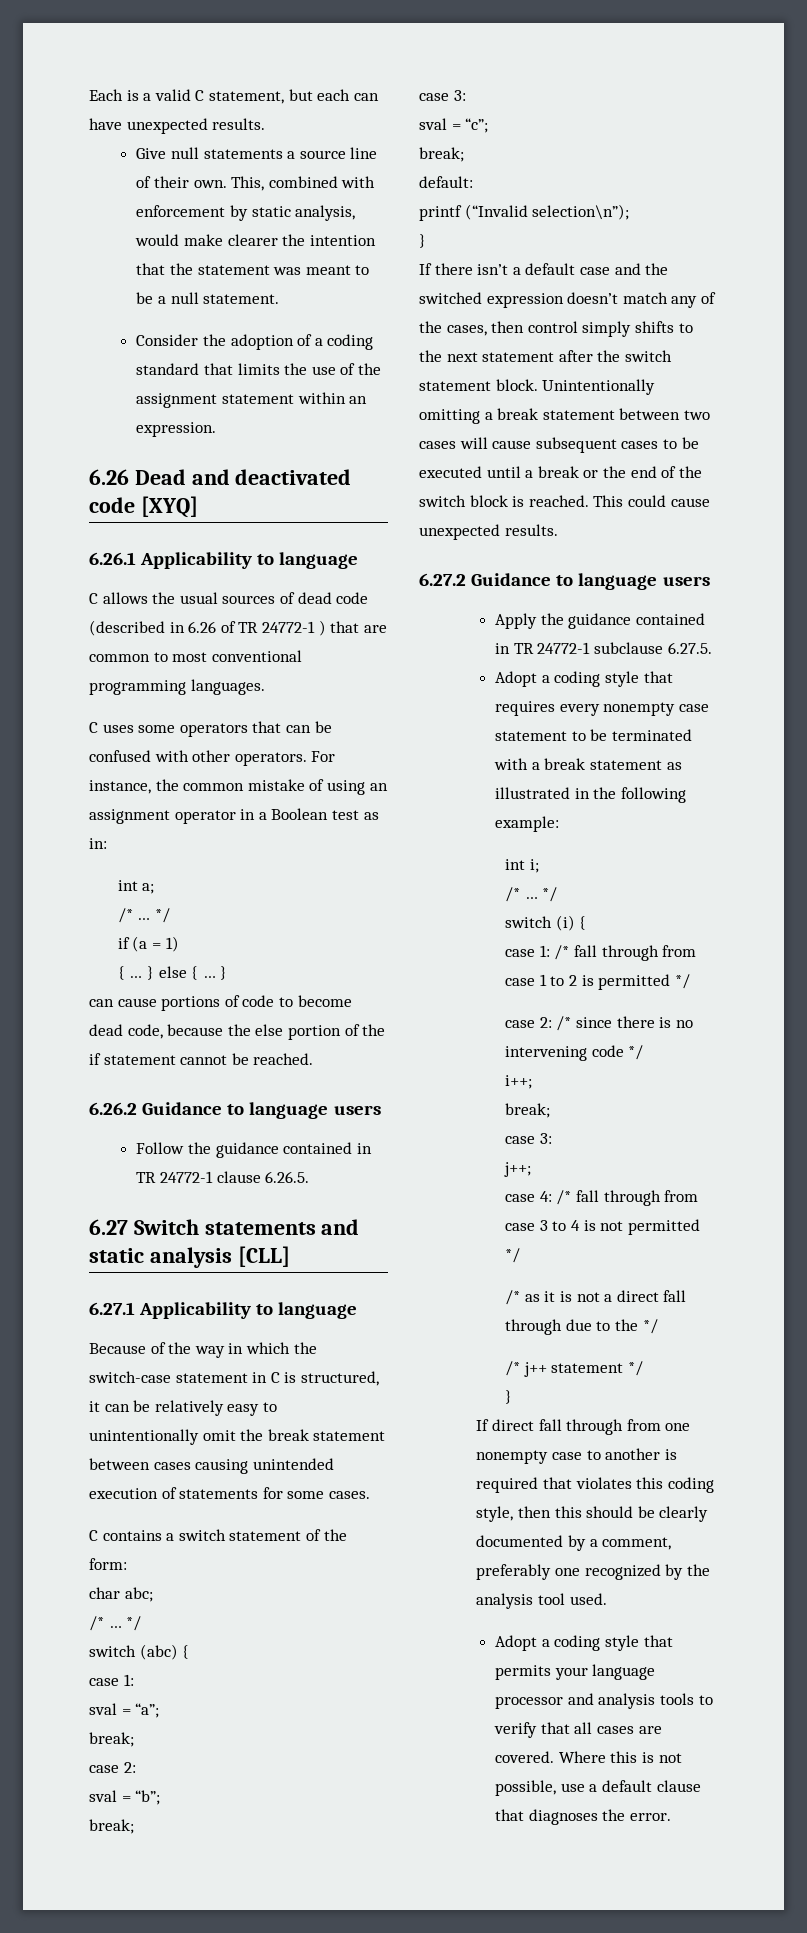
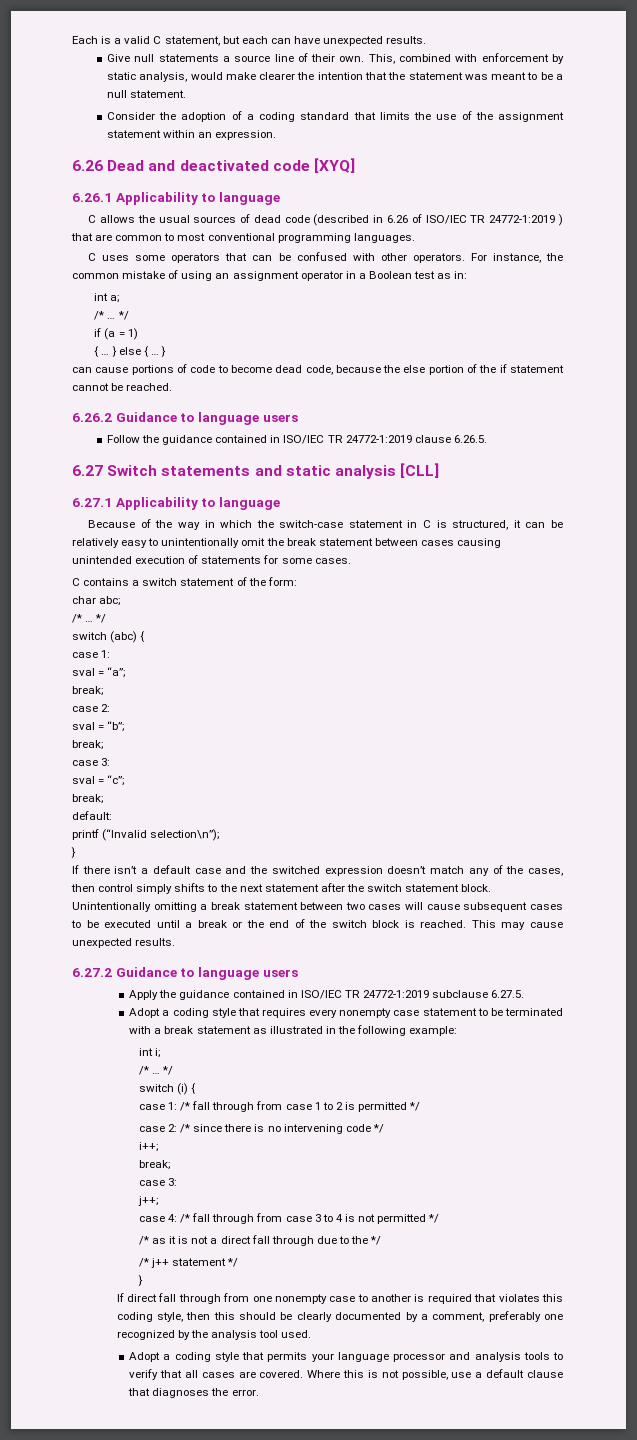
[238,621,315,633] TR 24772-1 -> [425,215,556,224] ISO/IEC TR 24772-1:2019
[136,1171,214,1183] TR 24772-1 -> [283,435,412,444] ISO/IEC TR 24772-1:2019
[627,495,666,507] could -> [501,922,526,930] may
[513,642,591,654] TR 24772-1 -> [300,990,429,999] ISO/IEC TR 24772-1:2019

